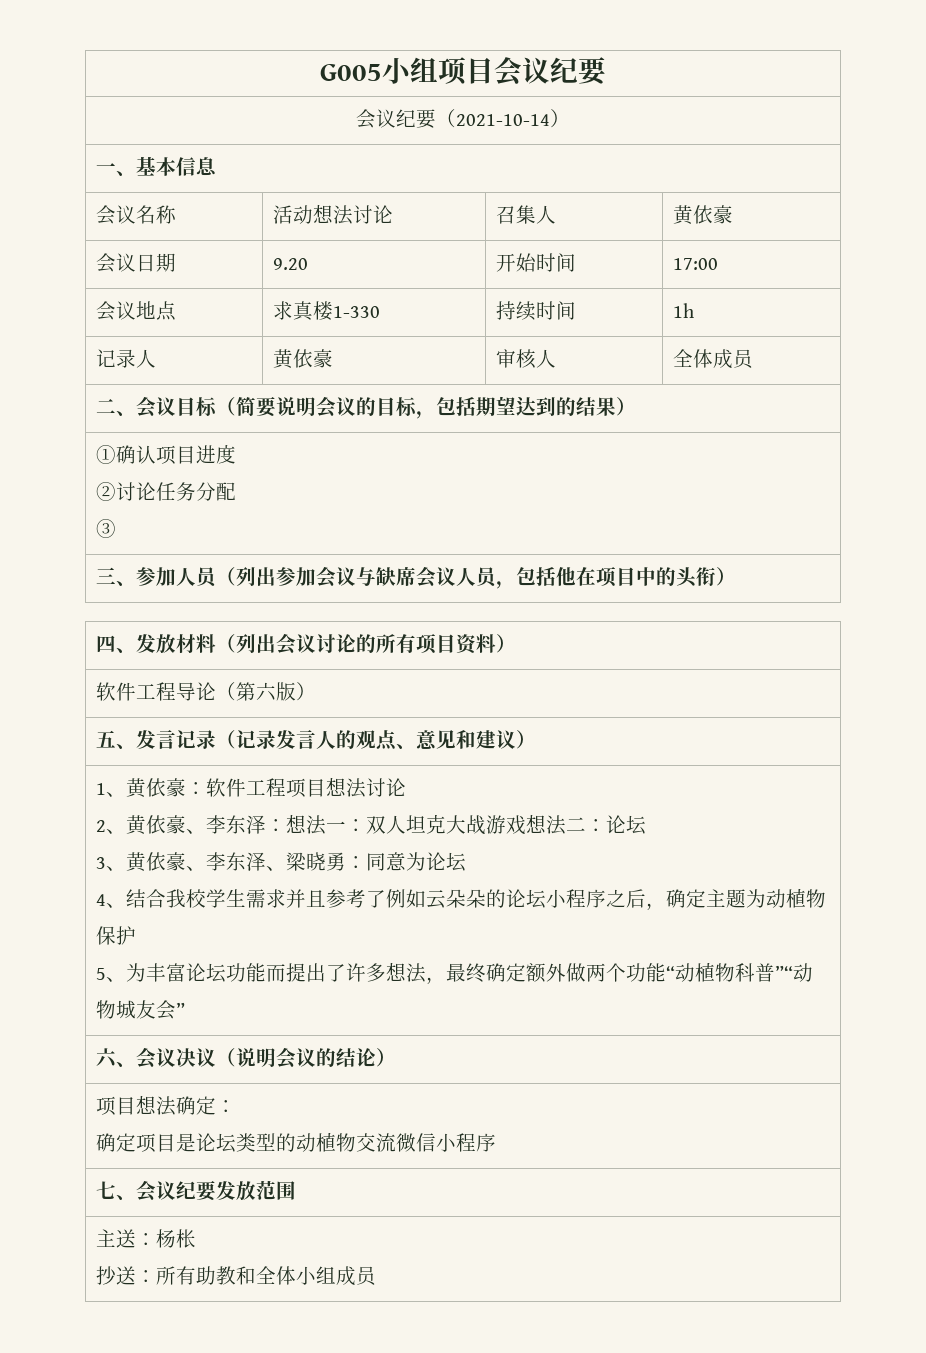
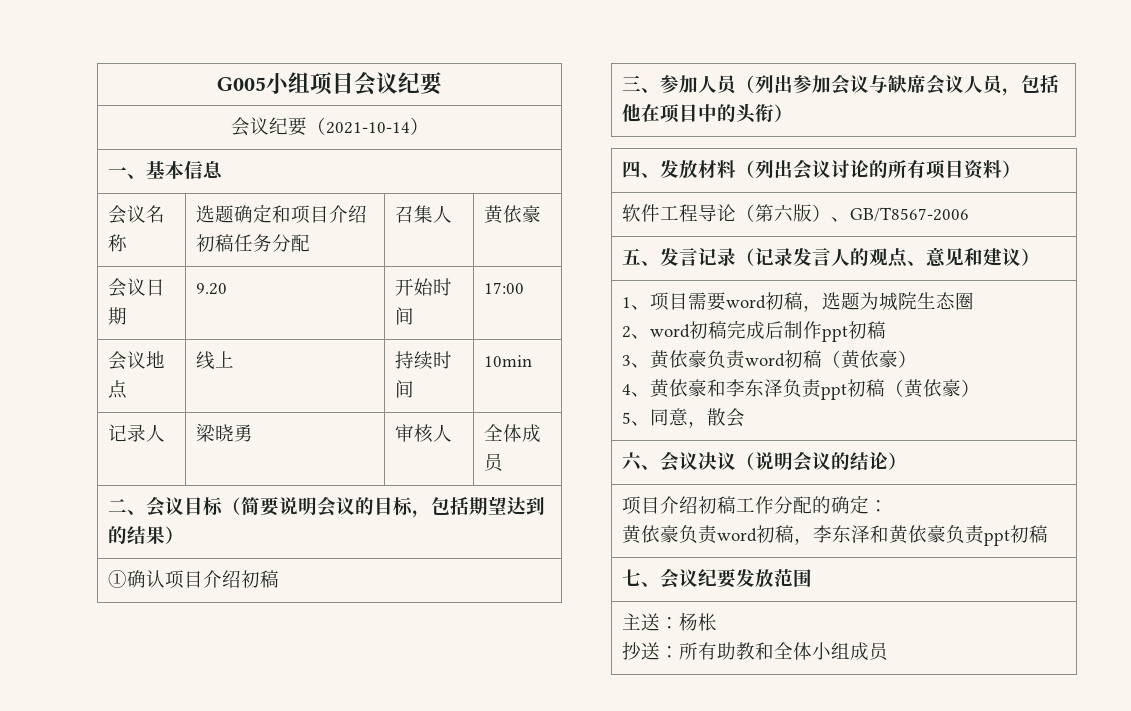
[273,204,394,225] 活动想法讨论 -> [195,204,367,224] [195,234,310,252] 选题确定和项目介绍初稿任务分配
[273,301,381,321] 求真楼1-330 -> [195,351,234,370] 线上
[673,303,695,318] 1h -> [483,355,532,367] 10min
[273,349,334,369] 黄依豪 -> [195,423,253,442] 梁晓勇
[196,445,237,464] [96,482,237,501] [96,519,117,538] 进度 // ②讨论任务分配 // ③ -> [202,570,279,588] 介绍初稿
(317, 691) none -> [830,207,969,222] 、GB/T8567-2006
[126,777,407,798] [96,814,647,835] [96,852,467,872] [96,888,827,910] [96,926,137,945] [96,962,814,984] [96,1000,186,1020] 黄依豪：软件工程项目想法讨论 // 2、黄依豪、李东泽：想法一：双人坦克大战游戏想法二：论坛 // 3、黄依豪、李东泽、梁晓勇：同意为论坛 // 4、结合我校学生需求并且参考了例如云朵朵的论坛小程序之后，确定主题为动植物保护 // 5、为丰富论坛功能而提出了许多想法，最终确定额外做两个功能“动植物科普”“动物城友会” -> [649,292,974,312] [621,320,886,342] [621,350,917,369] [621,379,980,400] [621,408,745,428] 项目需要word初稿，选题为城院生态圈 // 2、word初稿完成后制作ppt初稿 // 3、黄依豪负责word初稿（黄依豪） // 4、黄依豪和李东泽负责ppt初稿（黄依豪） // 5、同意，散会
[136,1095,237,1116] [96,1132,497,1153] 想法确定： // 确定项目是论坛类型的动植物交流微信小程序 -> [659,495,888,514] [621,525,1048,546] 介绍初稿工作分配的确定： // 黄依豪负责word初稿，李东泽和黄依豪负责ppt初稿

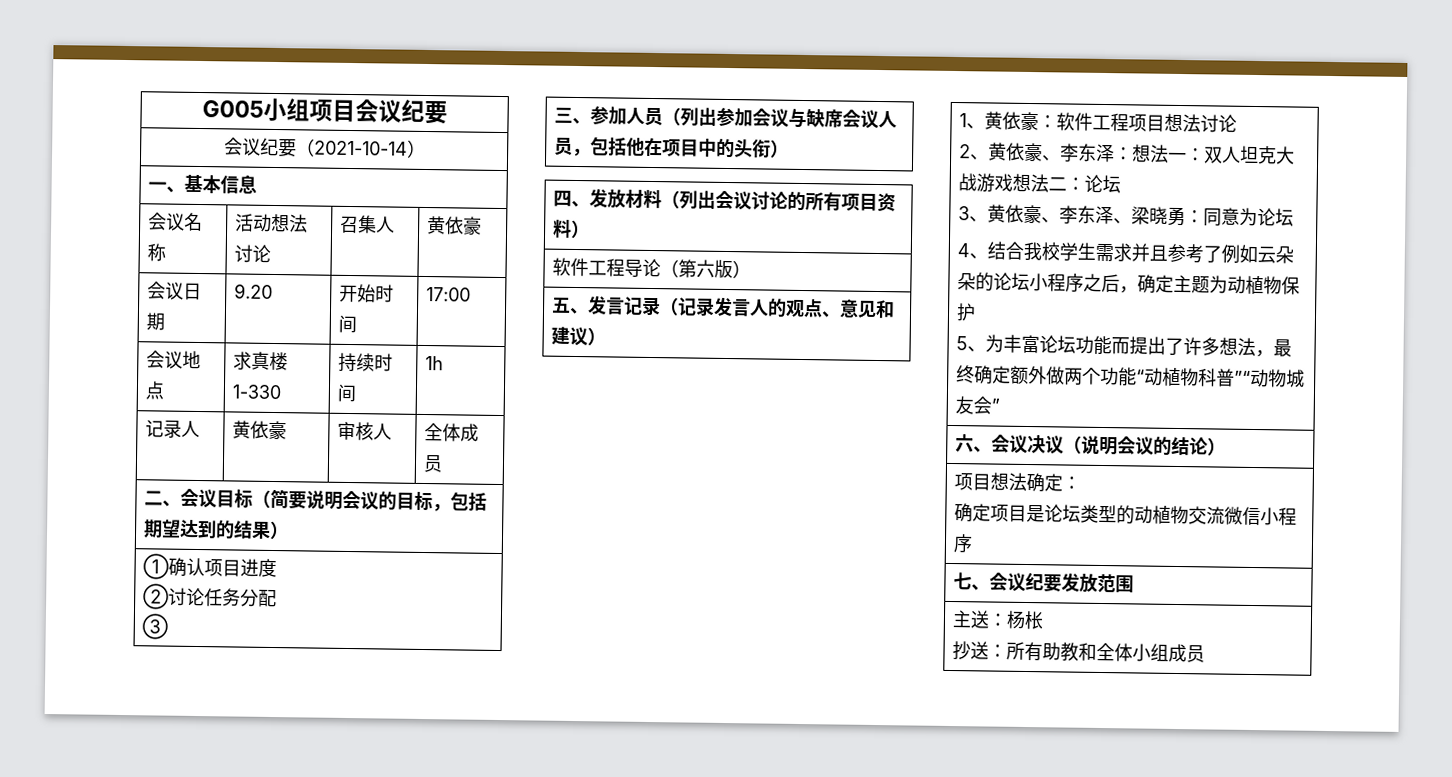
[195,204,367,224] [195,234,310,252] 选题确定和项目介绍初稿任务分配 -> [235,213,309,233] [234,244,272,263] 活动想法讨论
[195,351,234,370] 线上 -> [233,351,289,371] [232,384,283,400] 求真楼1-330
[483,355,532,367] 10min -> [425,356,445,371] 1h
[195,423,253,442] 梁晓勇 -> [232,420,288,440] 黄依豪
[202,570,279,588] 介绍初稿 -> [240,558,278,578] [143,583,278,610] [142,613,169,640] 进度 // ②讨论任务分配 // ③
[830,207,969,222] 、GB/T8567-2006 -> (752, 269) none
[649,292,974,312] [621,320,886,342] [621,350,917,369] [621,379,980,400] [621,408,745,428] 项目需要word初稿，选题为城院生态圈 // 2、word初稿完成后制作ppt初稿 // 3、黄依豪负责word初稿（黄依豪） // 4、黄依豪和李东泽负责ppt初稿（黄依豪） // 5、同意，散会 -> [984,111,1238,133] [959,142,1296,165] [958,173,1122,194] [958,204,1295,227] [957,241,1295,264] [957,272,1301,295] [956,303,977,322] [956,334,1293,358] [956,365,1306,388] [955,396,1001,415] 黄依豪：软件工程项目想法讨论 // 2、黄依豪、李东泽：想法一：双人坦克大战游戏想法二：论坛 // 3、黄依豪、李东泽、梁晓勇：同意为论坛 // 4、结合我校学生需求并且参考了例如云朵朵的论坛小程序之后，确定主题为动植物保护 // 5、为丰富论坛功能而提出了许多想法，最终确定额外做两个功能“动植物科普”“动物城友会”
[659,495,888,514] [621,525,1048,546] 介绍初稿工作分配的确定： // 黄依豪负责word初稿，李东泽和黄依豪负责ppt初稿 -> [990,472,1082,493] [954,503,1298,526] [953,534,974,554] 想法确定： // 确定项目是论坛类型的动植物交流微信小程序

